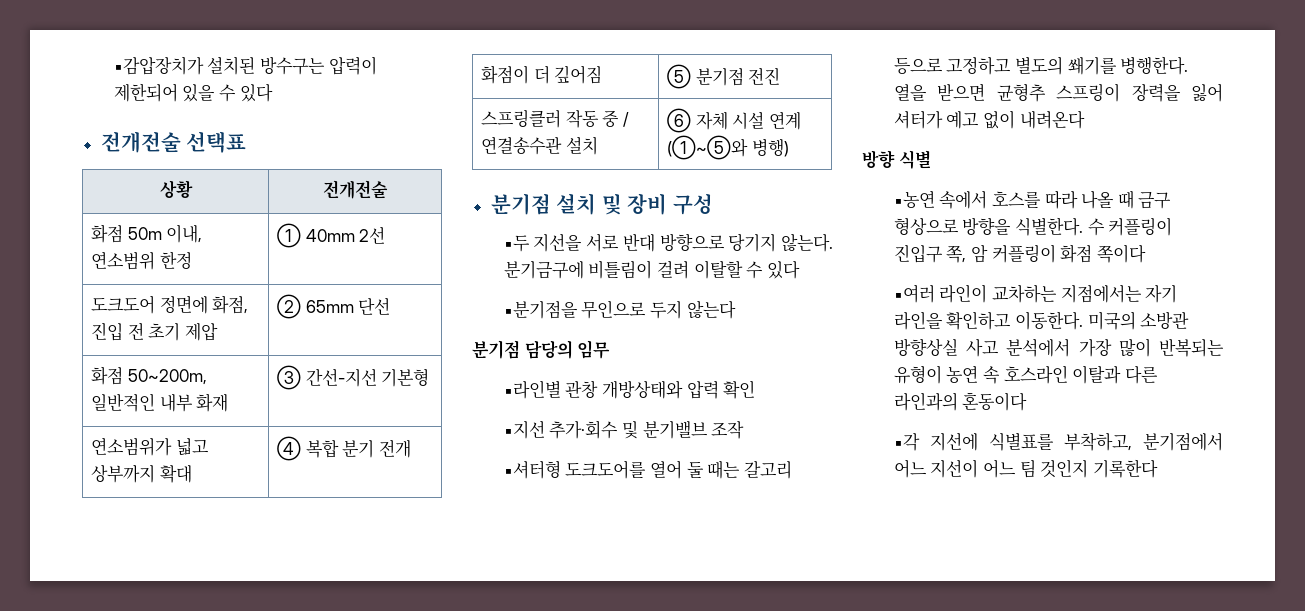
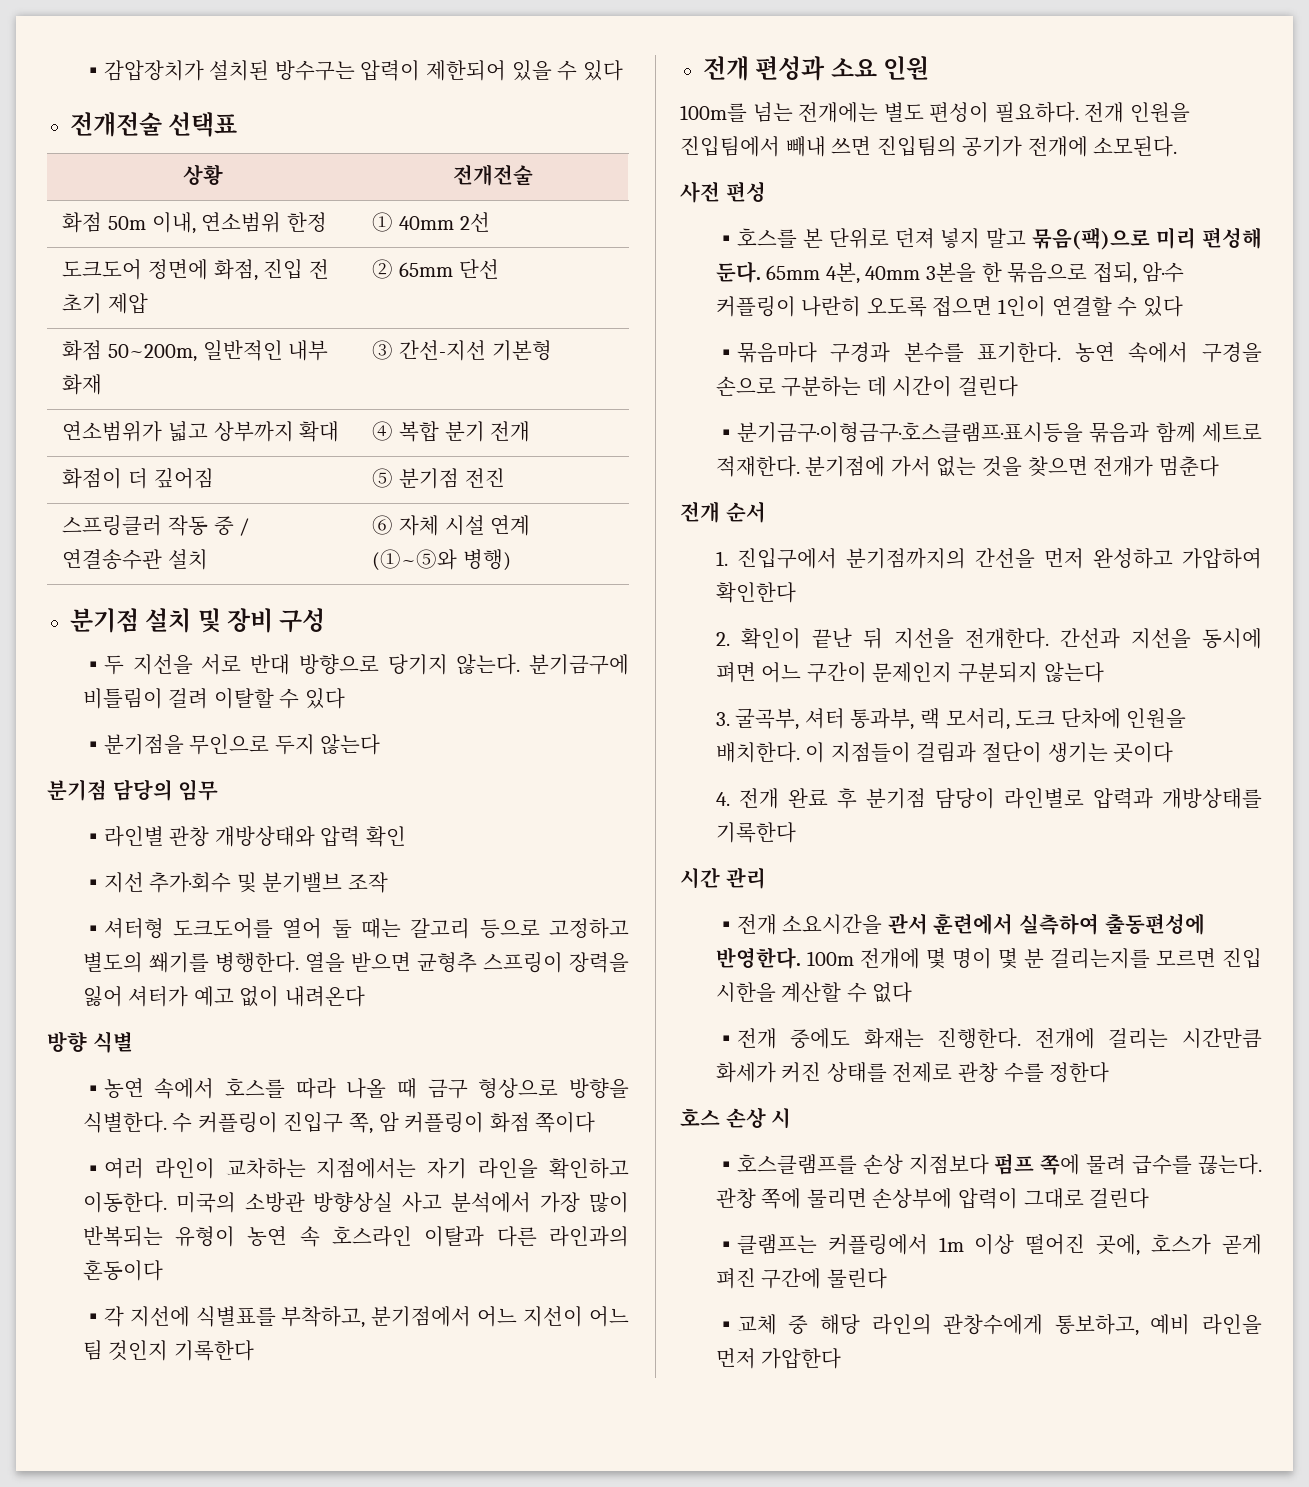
(1158, 468) none -> [702,56,929,81] [680,102,1190,123] [680,136,1178,157] [680,181,766,203] [715,227,1262,250] [715,261,1185,284] [715,296,1183,317] [715,342,1262,363] [715,376,1018,397] [715,422,1262,443] [715,456,1219,477] [680,501,766,523] [715,548,1262,569] [715,582,796,603] [715,628,1262,649] [715,662,1104,683] [715,708,1187,730] [715,742,1174,763] [715,788,1262,809] [715,822,796,843] [680,867,766,889] [715,913,1205,935] [715,947,1262,969] [715,982,913,1003] [715,1028,1262,1049] [715,1062,1110,1083] [680,1107,792,1128] [715,1153,1262,1175] [715,1188,1150,1209] [715,1234,1262,1256] [715,1268,887,1289] [715,1314,1262,1336] [715,1348,842,1369] // 전개 편성과 소요 인원 // 100m를 넘는 전개에는 별도 편성이 필요하다. 전개 인원을 진입팀에서 빼내 쓰면 진입팀의 공기가 전개에 소모된다. // 사전 편성 // ▪호스를 본 단위로 던져 넣지 말고 묶음(팩)으로 미리 편성해 둔다. 65mm 4본, 40mm 3본을 한 묶음으로 접되, 암·수 커플링이 나란히 오도록 접으면 1인이 연결할 수 있다 // ▪묶음마다 구경과 본수를 표기한다. 농연 속에서 구경을 손으로 구분하는 데 시간이 걸린다 // ▪분기금구·이형금구·호스클램프·표시등을 묶음과 함께 세트로 적재한다. 분기점에 가서 없는 것을 찾으면 전개가 멈춘다 // 전개 순서 // 1. 진입구에서 분기점까지의 간선을 먼저 완성하고 가압하여 확인한다 // 2. 확인이 끝난 뒤 지선을 전개한다. 간선과 지선을 동시에 펴면 어느 구간이 문제인지 구분되지 않는다 // 3. 굴곡부, 셔터 통과부, 랙 모서리, 도크 단차에 인원을 배치한다. 이 지점들이 걸림과 절단이 생기는 곳이다 // 4. 전개 완료 후 분기점 담당이 라인별로 압력과 개방상태를 기록한다 // 시간 관리 // ▪전개 소요시간을 관서 훈련에서 실측하여 출동편성에 반영한다. 100m 전개에 몇 명이 몇 분 걸리는지를 모르면 진입 시한을 계산할 수 없다 // ▪전개 중에도 화재는 진행한다. 전개에 걸리는 시간만큼 화세가 커진 상태를 전제로 관창 수를 정한다 // 호스 손상 시 // ▪호스클램프를 손상 지점보다 펌프 쪽에 물려 급수를 끊는다. 관창 쪽에 물리면 손상부에 압력이 그대로 걸린다 // ▪클램프는 커플링에서 1m 이상 떨어진 곳에, 호스가 곧게 펴진 구간에 물린다 // ▪교체 중 해당 라인의 관창수에게 통보하고, 예비 라인을 먼저 가압한다

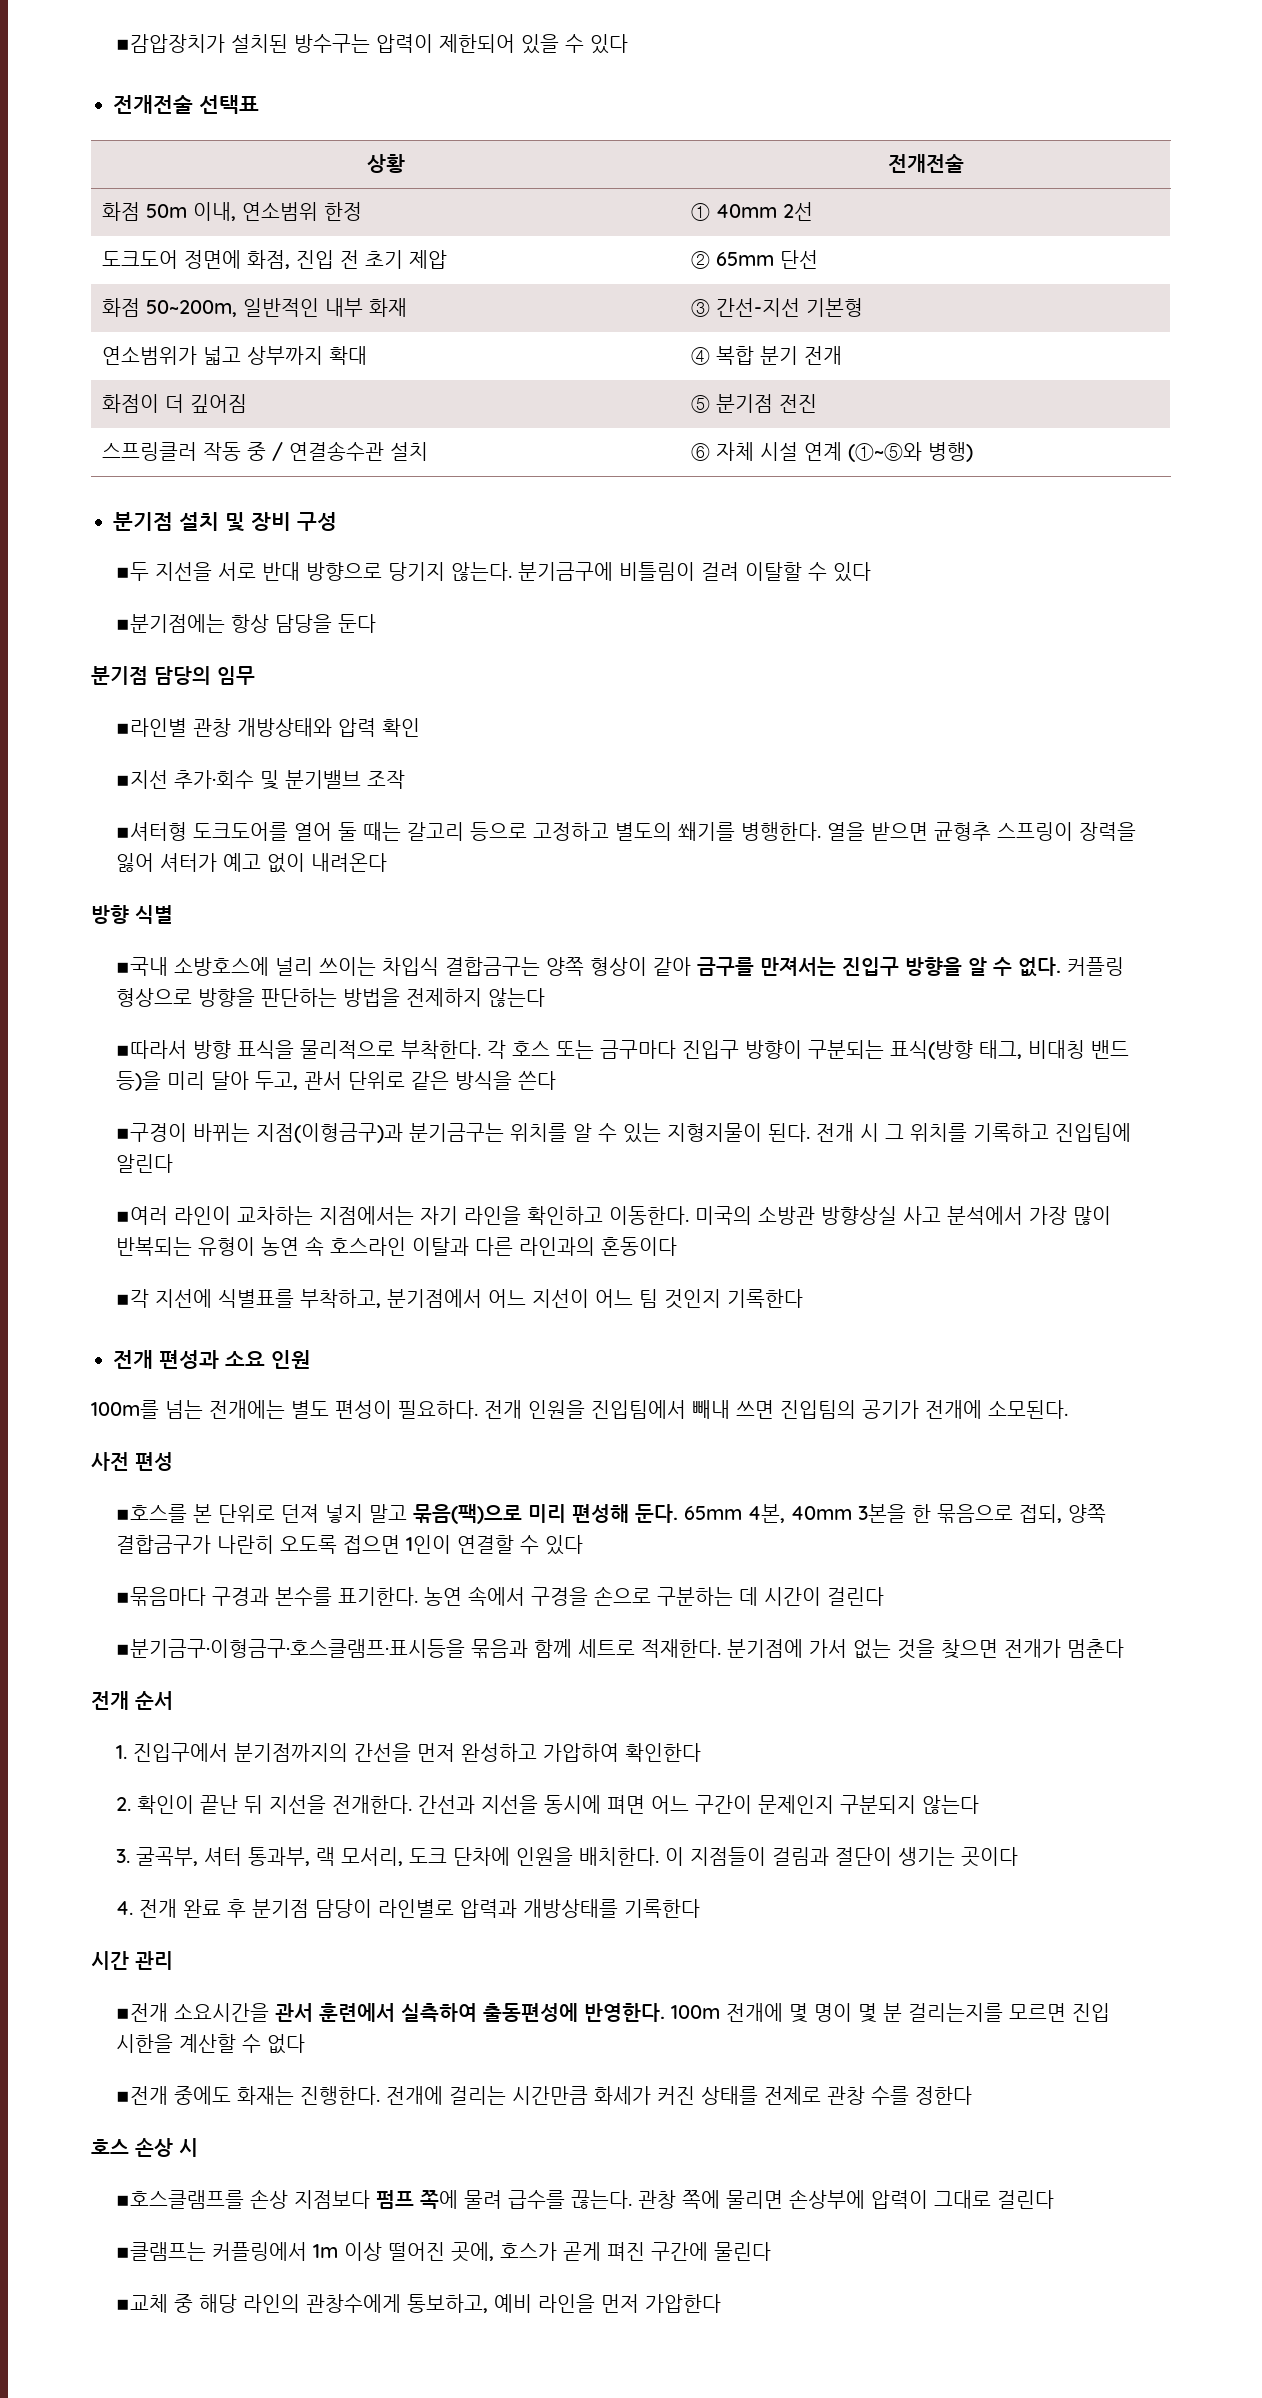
[82,734,381,755] ▪분기점을 무인으로 두지 않는다 -> [115,614,376,633] ▪분기점에는 항상 담당을 둔다
[82,1078,629,1099] [82,1111,596,1134] ▪농연 속에서 호스를 따라 나올 때 금구 형상으로 방향을 식별한다. 수 커플링이 진입구 쪽, 암 커플링이 화점 쪽이다 -> [115,957,1124,977] [115,988,545,1007] [115,1040,1129,1060] [115,1071,556,1091] [115,1123,1131,1143] [115,1154,173,1173] ▪국내 소방호스에 널리 쓰이는 차입식 결합금구는 양쪽 형상이 같아 금구를 만져서는 진입구 방향을 알 수 없다. 커플링 형상으로 방향을 판단하는 방법을 전제하지 않는다 // ▪따라서 방향 표식을 물리적으로 부착한다. 각 호스 또는 금구마다 진입구 방향이 구분되는 표식(방향 태그, 비대칭 밴드 등)을 미리 달아 두고, 관서 단위로 같은 방식을 쓴다 // ▪구경이 바뀌는 지점(이형금구)과 분기금구는 위치를 알 수 있는 지형지물이 된다. 전개 시 그 위치를 기록하고 진입팀에 알린다
[1142,261,1185,283] [715,296,796,317] 암·수 커플링이 -> [1067,1504,1106,1523] [115,1535,211,1554] 양쪽 결합금구가

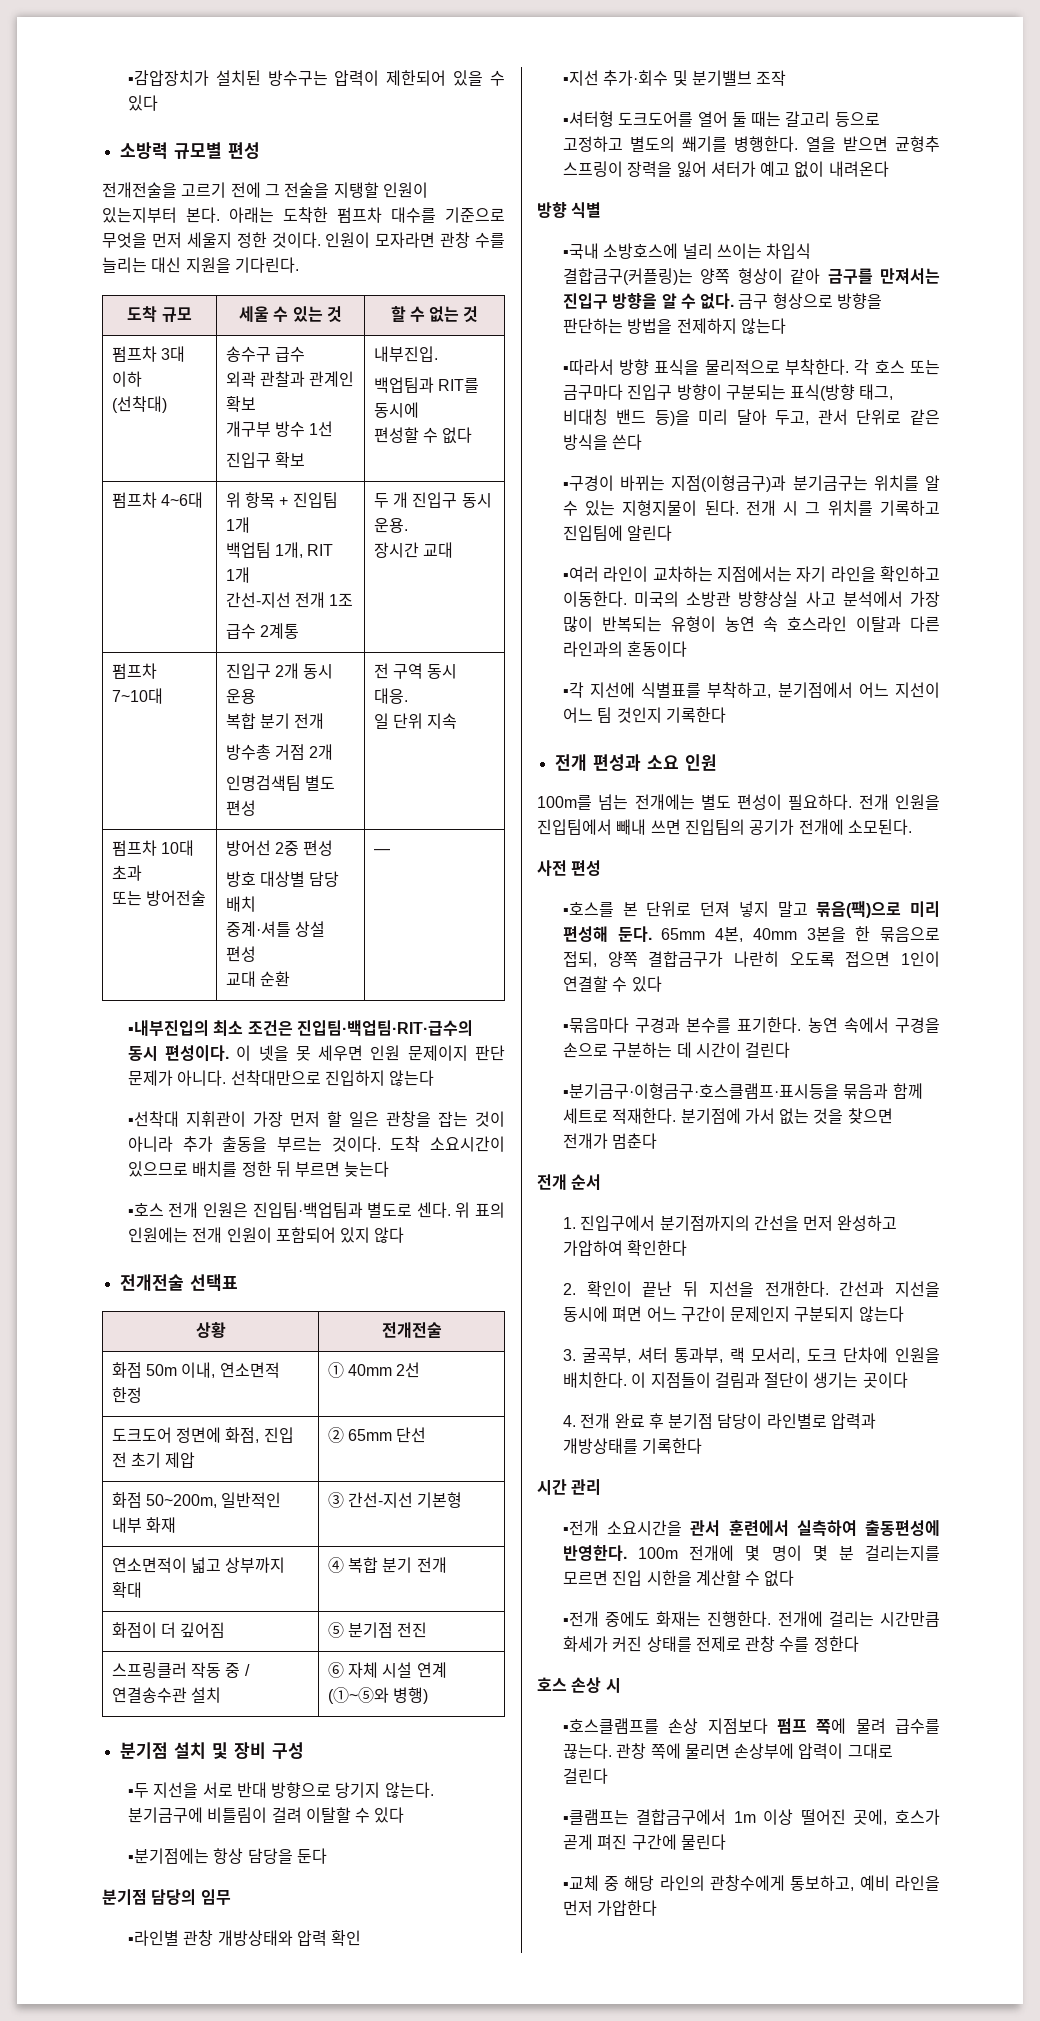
(628, 44) none -> [119,142,260,159] [102,182,428,198] [102,207,505,223] [102,232,505,248] [102,257,299,273] [127,306,192,322] [239,306,342,322] [390,306,479,322] [111,346,186,362] [111,371,142,387] [111,396,167,413] [225,346,306,362] [225,371,355,387] [225,396,256,412] [225,421,334,437] [225,452,306,468] [373,346,438,362] [373,377,480,393] [373,402,419,418] [373,427,473,444] [111,492,204,508] [225,492,338,508] [225,517,250,533] [225,542,334,558] [225,567,250,583] [225,592,354,608] [225,623,300,639] [373,492,492,508] [373,517,408,533] [373,542,454,558] [111,663,157,679] [111,688,163,704] [225,663,334,679] [225,688,256,704] [225,713,325,729] [225,744,334,760] [225,775,336,791] [225,800,256,816] [373,663,458,679] [373,688,408,704] [373,713,458,729] [111,840,195,856] [111,865,142,881] [111,890,207,906] [225,840,334,856] [225,871,340,887] [225,896,256,912] [225,921,326,937] [225,946,256,962] [225,971,291,987] [373,849,390,854] [127,1020,473,1036] [127,1045,505,1062] [127,1070,435,1086] [127,1111,505,1127] [127,1136,505,1152] [127,1161,390,1177] [127,1202,506,1218] [127,1227,405,1243] // 소방력 규모별 편성 // 전개전술을 고르기 전에 그 전술을 지탱할 인원이 있는지부터 본다. 아래는 도착한 펌프차 대수를 기준으로 무엇을 먼저 세울지 정한 것이다. 인원이 모자라면 관창 수를 늘리는 대신 지원을 기다린다. // 도착 규모 | 세울 수 있는 것 | 할 수 없는 것 // 펌프차 3대 이하 // (선착대) | 송수구 급수 // 외곽 관찰과 관계인 확보 // 개구부 방수 1선 // 진입구 확보 | 내부진입. // 백업팀과 RIT를 동시에 // 편성할 수 없다 // 펌프차 4~6대 | 위 항목 + 진입팀 1개 // 백업팀 1개, RIT 1개 // 간선-지선 전개 1조 // 급수 2계통 | 두 개 진입구 동시 운용. // 장시간 교대 // 펌프차 7~10대 | 진입구 2개 동시 운용 // 복합 분기 전개 // 방수총 거점 2개 // 인명검색팀 별도 편성 | 전 구역 동시 대응. // 일 단위 지속 // 펌프차 10대 초과 // 또는 방어전술 | 방어선 2중 편성 // 방호 대상별 담당 배치 // 중계·셔틀 상설 편성 // 교대 순환 | — // ▪내부진입의 최소 조건은 진입팀·백업팀·RIT·급수의 동시 편성이다. 이 넷을 못 세우면 인원 문제이지 판단 문제가 아니다. 선착대만으로 진입하지 않는다 // ▪선착대 지휘관이 가장 먼저 할 일은 관창을 잡는 것이 아니라 추가 출동을 부르는 것이다. 도착 소요시간이 있으므로 배치를 정한 뒤 부르면 늦는다 // ▪호스 전개 인원은 진입팀·백업팀과 별도로 센다. 위 표의 인원에는 전개 인원이 포함되어 있지 않다
[242,202,319,221] 연소범위 -> [219,1362,280,1378] 연소면적
[102,346,198,365] 연소범위가 -> [111,1557,187,1573] 연소면적이
[444,957,540,976] 결합금구는 -> [562,268,693,285] 결합금구(커플링)는
[1066,957,1124,976] 커플링 -> [738,294,769,309] 금구
[211,2242,307,2261] 커플링에서 -> [636,1809,727,1825] 결합금구에서

